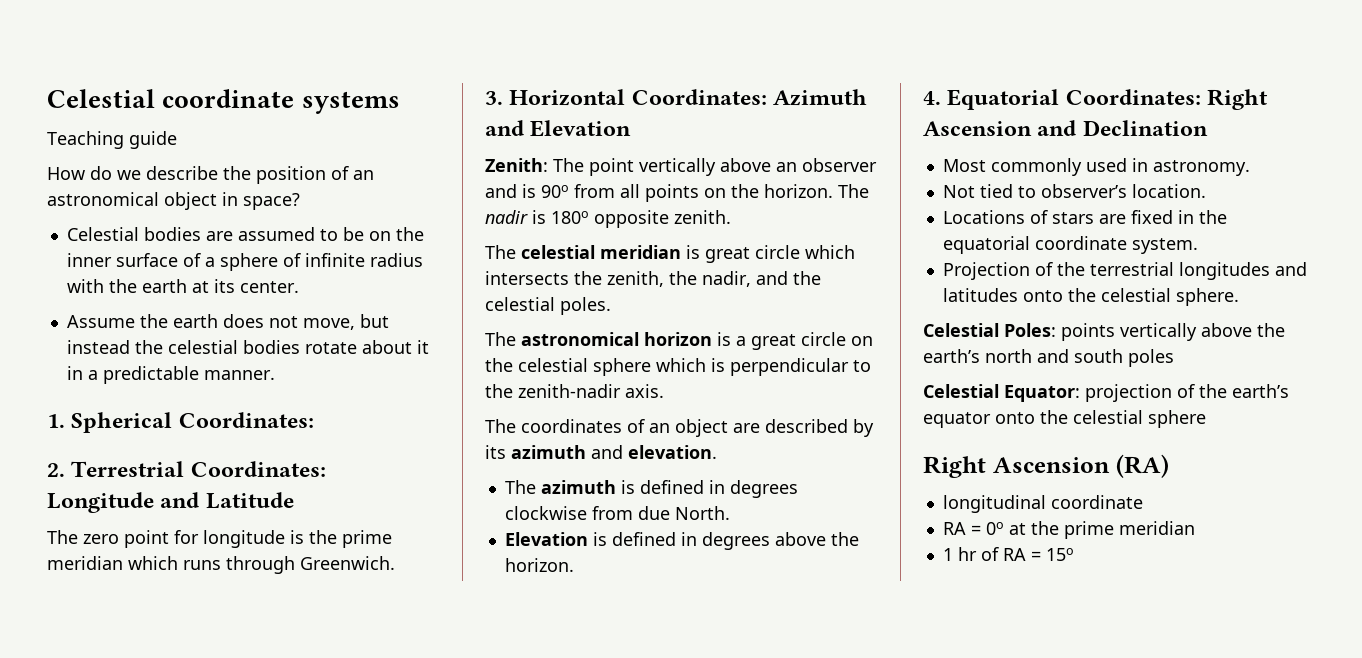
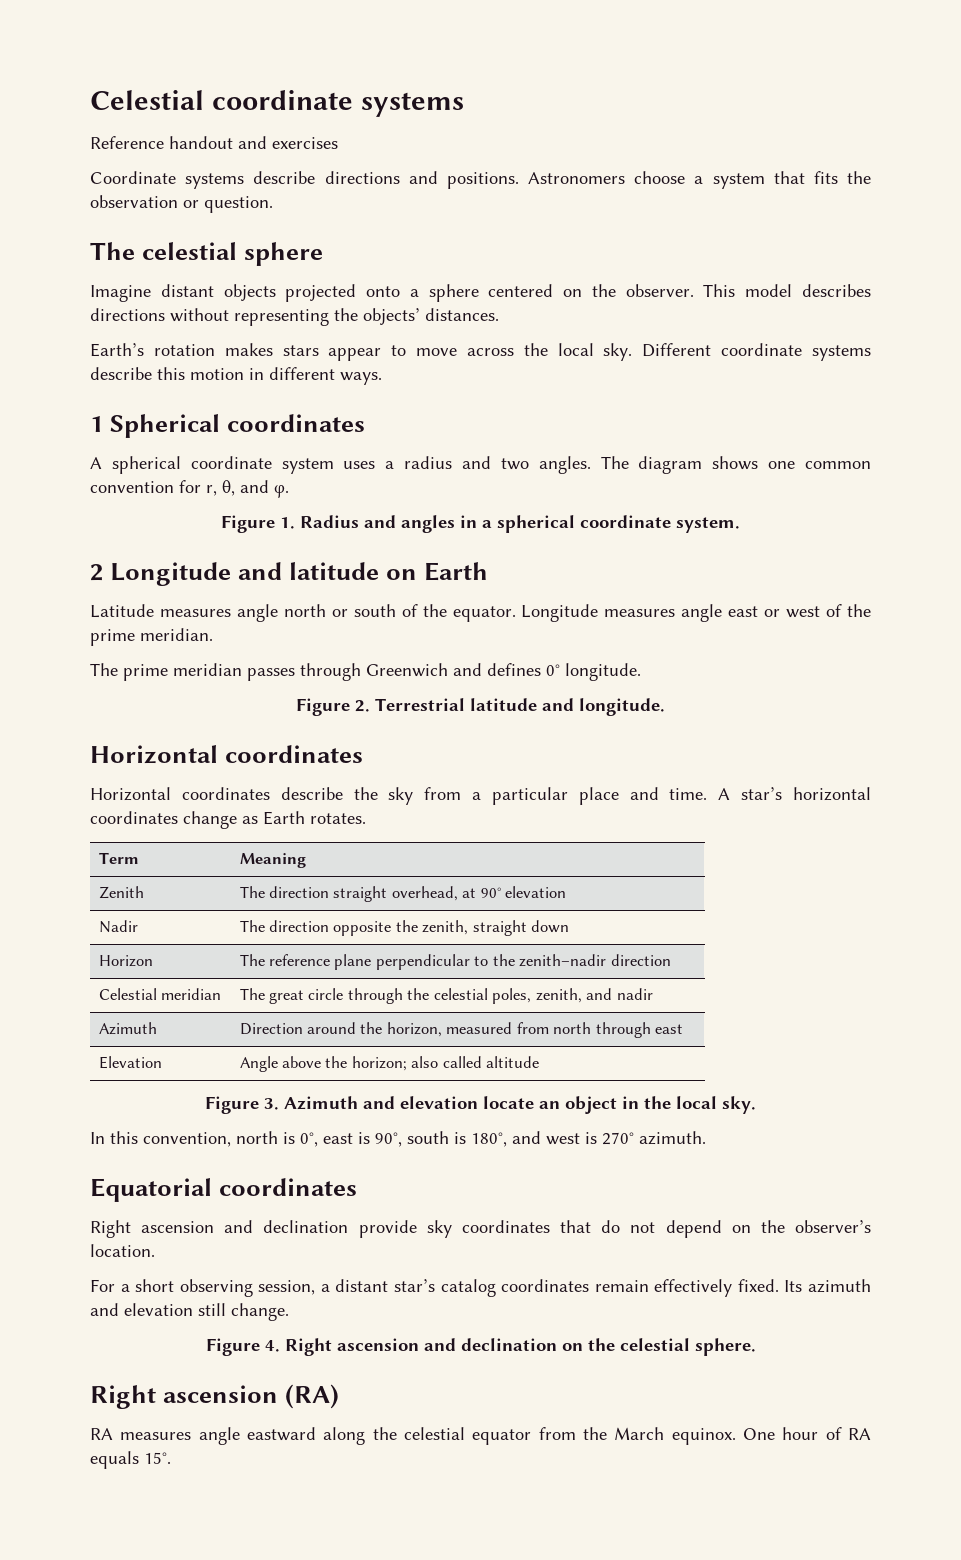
[47,131,177,149] [47,166,374,184] [47,192,300,210] [66,227,424,241] [66,253,423,271] [66,279,299,293] [66,314,389,330] [66,340,429,354] [66,366,275,384] [47,412,314,433] [47,461,326,477] [47,492,294,513] [47,530,392,548] [47,556,395,574] [485,89,868,106] [485,120,632,137] [485,158,877,176] [485,184,869,202] [485,210,731,228] [485,245,855,263] [485,271,821,287] [485,297,611,315] [485,332,873,350] [485,358,871,376] [485,384,664,398] [485,419,874,437] [485,445,717,459] [504,480,798,498] [504,506,730,520] [504,532,859,550] [504,558,574,572] [923,89,1269,110] [923,120,1208,136] [942,158,1250,176] [942,184,1206,198] [942,210,1227,224] [942,236,1198,254] [942,262,1307,280] [942,288,1239,306] [923,323,1285,341] [923,349,1174,367] [923,384,1289,402] [923,410,1206,428] [923,454,1169,478] [942,495,1143,513] [942,521,1195,539] [942,547,1074,561] Teaching guide // How do we describe the position of an astronomical object in space? // Celestial bodies are assumed to be on the inner surface of a sphere of infinite radius with the earth at its center. // Assume the earth does not move, but instead the celestial bodies rotate about it in a predictable manner. // 1. Spherical Coordinates: // 2. Terrestrial Coordinates: Longitude and Latitude // The zero point for longitude is the prime meridian which runs through Greenwich. // 3. Horizontal Coordinates: Azimuth and Elevation // Zenith: The point vertically above an observer and is 90o from all points on the horizon. The nadir is 180o opposite zenith. // The celestial meridian is great circle which intersects the zenith, the nadir, and the celestial poles. // The astronomical horizon is a great circle on the celestial sphere which is perpendicular to the zenith-nadir axis. // The coordinates of an object are described by its azimuth and elevation. // The azimuth is defined in degrees clockwise from due North. // Elevation is defined in degrees above the horizon. // 4. Equatorial Coordinates: Right Ascension and Declination // Most commonly used in astronomy. // Not tied to observer’s location. // Locations of stars are fixed in the equatorial coordinate system. // Projection of the terrestrial longitudes and latitudes onto the celestial sphere. // Celestial Poles: points vertically above the earth’s north and south poles // Celestial Equator: projection of the earth’s equator onto the celestial sphere // Right Ascension (RA) // longitudinal coordinate // RA = 0o at the prime meridian // 1 hr of RA = 15o -> [90,136,338,149] [90,171,871,189] [90,195,273,213] [90,242,324,266] [90,284,871,302] [90,308,499,326] [90,343,871,361] [90,367,382,385] [90,414,366,438] [90,456,871,474] [90,480,289,498] [221,515,740,533] [90,562,489,586] [90,604,871,622] [90,628,213,646] [90,663,641,681] [296,698,665,716] [90,745,364,764] [90,787,871,805] [90,811,366,829] [98,852,139,864] [239,853,306,868] [98,886,144,899] [239,886,567,902] [98,920,138,933] [239,920,570,936] [98,955,153,967] [239,954,671,970] [98,988,222,1000] [239,988,653,1004] [98,1022,157,1035] [239,1022,684,1038] [98,1056,162,1069] [239,1056,540,1072] [205,1096,756,1114] [90,1131,706,1147] [90,1178,358,1202] [90,1220,871,1238] [90,1244,155,1257] [90,1279,871,1297] [90,1303,289,1321] [205,1338,756,1356] [90,1384,340,1409] [90,1427,872,1445] [90,1451,171,1469] Reference handout and exercises // Coordinate systems describe directions and positions. Astronomers choose a system that fits the observation or question. // The celestial sphere // Imagine distant objects projected onto a sphere centered on the observer. This model describes directions without representing the objects’ distances. // Earth’s rotation makes stars appear to move across the local sky. Different coordinate systems describe this motion in different ways. // 1 Spherical coordinates // A spherical coordinate system uses a radius and two angles. The diagram shows one common convention for r, θ, and φ. // Figure 1. Radius and angles in a spherical coordinate system. // 2 Longitude and latitude on Earth // Latitude measures angle north or south of the equator. Longitude measures angle east or west of the prime meridian. // The prime meridian passes through Greenwich and defines 0° longitude. // Figure 2. Terrestrial latitude and longitude. // Horizontal coordinates // Horizontal coordinates describe the sky from a particular place and time. A star’s horizontal coordinates change as Earth rotates. // Term | Meaning // Zenith | The direction straight overhead, at 90° elevation // Nadir | The direction opposite the zenith, straight down // Horizon | The reference plane perpendicular to the zenith–nadir direction // Celestial meridian | The great circle through the celestial poles, zenith, and nadir // Azimuth | Direction around the horizon, measured from north through east // Elevation | Angle above the horizon; also called altitude // Figure 3. Azimuth and elevation locate an object in the local sky. // In this convention, north is 0°, east is 90°, south is 180°, and west is 270° azimuth. // Equatorial coordinates // Right ascension and declination provide sky coordinates that do not depend on the observer’s location. // For a short observing session, a distant star’s catalog coordinates remain effectively fixed. Its azimuth and elevation still change. // Figure 4. Right ascension and declination on the celestial sphere. // Right ascension (RA) // RA measures angle eastward along the celestial equator from the March equinox. One hour of RA equals 15°.

